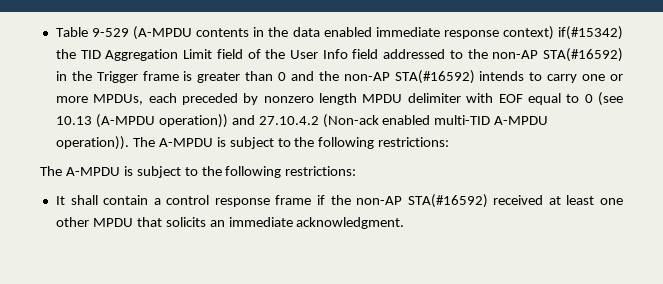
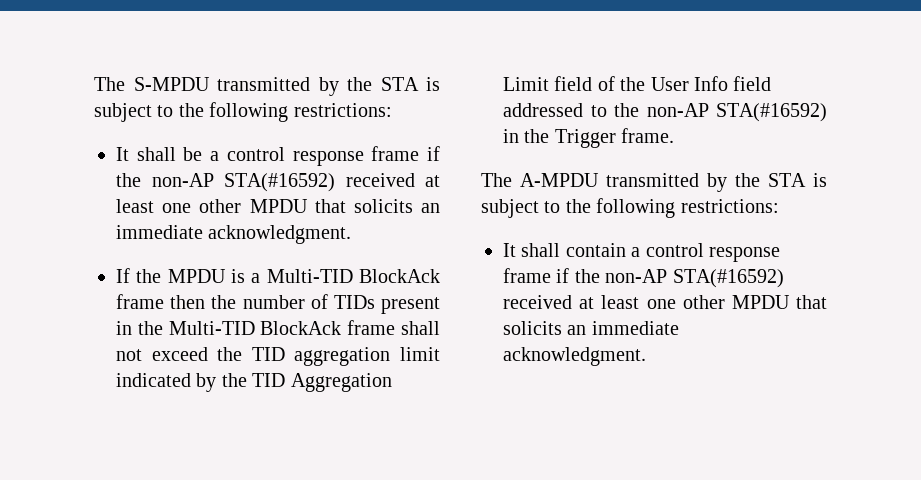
[55,26,623,40] Table 9-529 (A-MPDU contents in the data enabled immediate response context) if(#15342) -> [94,77,440,96] [94,102,392,122] [116,146,440,166] [116,173,440,192] [116,199,441,213] [116,225,352,244] [116,268,440,283] [116,294,440,314] [116,320,441,335] [116,347,440,366] [116,373,217,392] The S-MPDU transmitted by the STA is subject to the following restrictions: // It shall be a control response frame if the non-AP STA(#16592) received at least one other MPDU that solicits an immediate acknowledgment. // If the MPDU is a Multi-TID BlockAck frame then the number of TIDs present in the Multi-TID BlockAck frame shall not exceed the TID aggregation limit indicated by
[142,70,623,84] [55,92,623,106] [55,114,549,128] [55,136,450,150] [40,166,120,176] frame is greater than 0 and the non-AP STA(#16592) intends to carry one or more MPDUs, each preceded by nonzero length MPDU delimiter with EOF equal to 0 (see 10.13 (A-MPDU operation)) and 27.10.4.2 (Non-ack enabled multi-TID A-MPDU operation)). The A-MPDU is subject to the following restrictions: // The A-MPDU -> [621,128,675,143] [481,173,806,192] frame. // The A-MPDU transmitted by the STA

